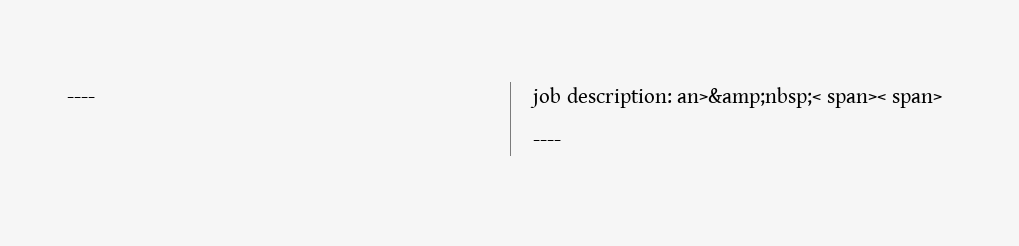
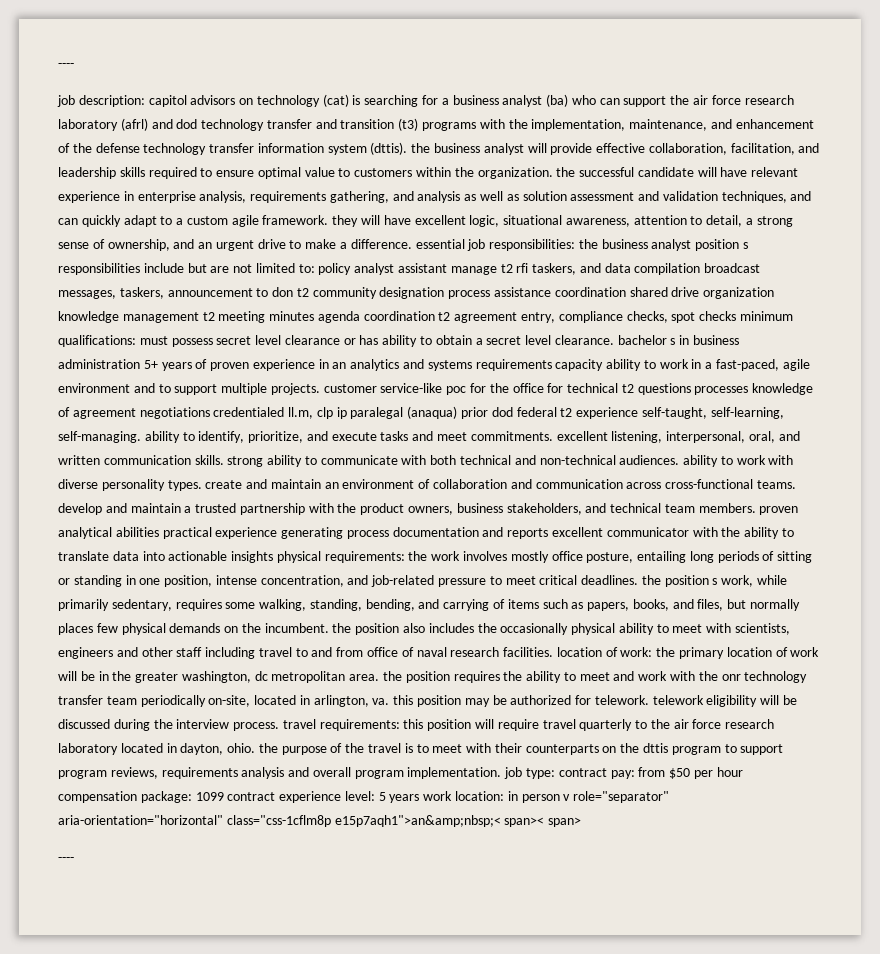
[677,87,822,108] an>&amp;nbsp;< -> [148,94,794,107] [58,118,814,131] [58,142,820,155] [58,167,799,179] [58,191,812,203] [58,215,793,227] [58,239,749,251] [58,263,761,275] [58,287,775,299] [58,311,793,323] [58,335,740,347] [58,359,810,371] [58,383,814,395] [58,406,784,419] [58,431,800,443] [58,455,794,467] [58,479,796,491] [58,503,799,515] [58,527,794,539] [58,551,813,563] [58,575,788,587] [58,599,801,611] [58,623,791,635] [58,647,820,659] [58,671,808,683] [58,695,798,707] [58,719,775,731] [58,743,784,755] [58,767,743,779] [58,791,670,803] [58,815,501,827] capitol advisors on technology (cat) is searching for a business analyst (ba) who can support the air force research laboratory (afrl) and dod technology transfer and transition (t3) programs with the implementation, maintenance, and enhancement of the defense technology transfer information system (dttis). the business analyst will provide effective collaboration, facilitation, and leadership skills required to ensure optimal value to customers within the organization. the successful candidate will have relevant experience in enterprise analysis, requirements gathering, and analysis as well as solution assessment and validation techniques, and can quickly adapt to a custom agile framework. they will have excellent logic, situational awareness, attention to detail, a strong sense of ownership, and an urgent drive to make a difference. essential job responsibilities: the business analyst position s responsibilities include but are not limited to: policy analyst assistant manage t2 rfi taskers, and data compilation broadcast messages, taskers, announcement to don t2 community designation process assistance coordination shared drive organization knowledge management t2 meeting minutes agenda coordination t2 agreement entry, compliance checks, spot checks minimum qualifications: must possess secret level clearance or has ability to obtain a secret level clearance. bachelor s in business administration 5+ years of proven experience in an analytics and systems requirements capacity ability to work in a fast-paced, agile environment and to support multiple projects. customer service-like poc for the office for technical t2 questions processes knowledge of agreement negotiations credentialed ll.m, clp ip paralegal (anaqua) prior dod federal t2 experience self-taught, self-learning, self-managing. ability to identify, prioritize, and execute tasks and meet commitments. excellent listening, interpersonal, oral, and written communication skills. strong ability to communicate with both technical and non-technical audiences. ability to work with diverse personality types. create and maintain an environment of collaboration and communication across cross-functional teams. develop and maintain a trusted partnership with the product owners, business stakeholders, and technical team members. proven analytical abilities practical experience generating process documentation and reports excellent communicator with the ability to translate data into actionable insights physical requirements: the work involves mostly office posture, entailing long periods of sitting or standing in one position, intense concentration, and job-related pressure to meet critical deadlines. the position s work, while primarily sedentary, requires some walking, standing, bending, and carrying of items such as papers, books, and files, but normally places few physical demands on the incumbent. the position also includes the occasionally physical ability to meet with scientists, engineers and other staff including travel to and from office of naval research facilities. location of work: the primary location of work will be in the greater washington, dc metropolitan area. the position requires the ability to meet and work with the onr technology transfer team periodically on-site, located in arlington, va. this position may be authorized for telework. telework eligibility will be discussed during the interview process. travel requirements: this position will require travel quarterly to the air force research laboratory located in dayton, ohio. the purpose of the travel is to meet with their counterparts on the dttis program to support program reviews, requirements analysis and overall program implementation. job type: contract pay: from $50 per hour compensation package: 1099 contract experience level: 5 years work location: in person v role="separator" aria-orientation="horizontal" class="css-1cflm8p e15p7aqh1">an&amp;nbsp;<

